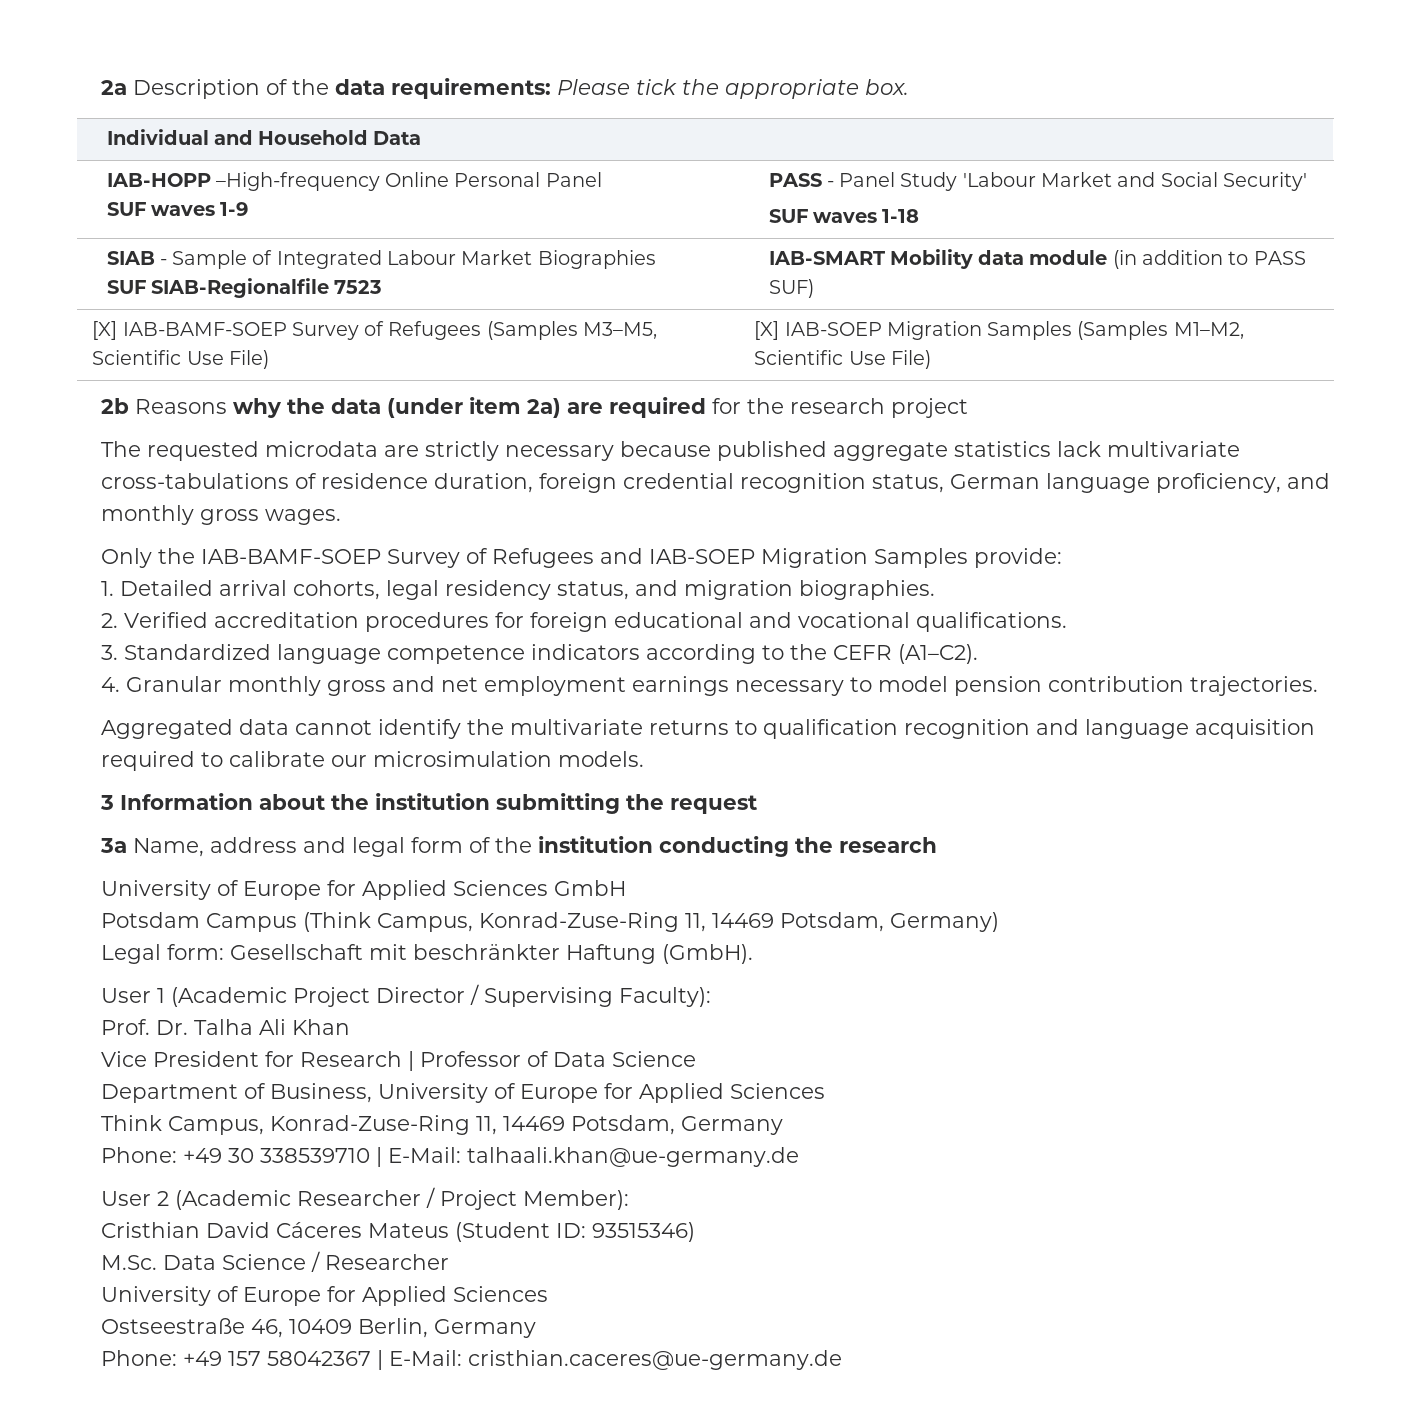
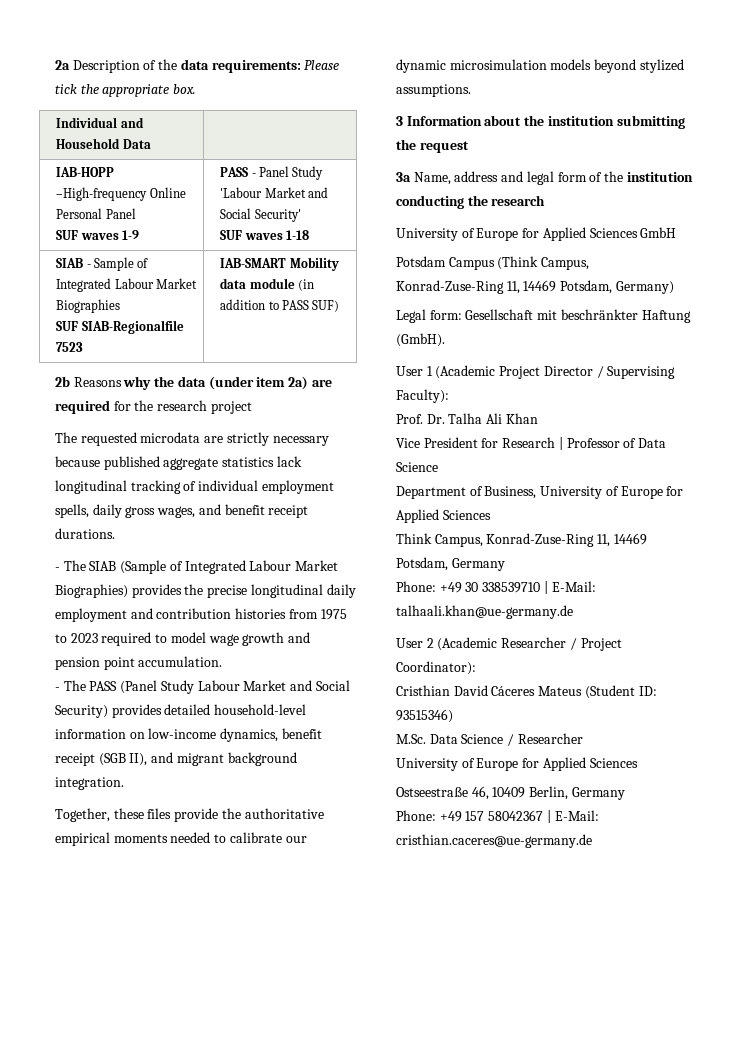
[92,321,657,340] [92,350,269,369] [754,321,1244,340] [754,350,931,369] // [X] IAB-BAMF-SOEP Survey of Refugees (Samples M3–M5, Scientific Use File) | [X] IAB-SOEP Migration Samples (Samples M1–M2, Scientific Use File) -> (340, 306) none
[1106,441,1240,457] [100,473,1330,493] [100,505,341,525] [100,548,1062,568] [100,580,935,600] [100,612,1067,632] [100,644,978,664] [100,676,1318,696] [100,719,1315,739] [100,751,644,771] multivariate cross-tabulations of residence duration, foreign credential recognition status, German language proficiency, and monthly gross wages. // Only the IAB-BAMF-SOEP Survey of Refugees and IAB-SOEP Migration Samples provide: // 1. Detailed arrival cohorts, legal residency status, and migration biographies. // 2. Verified accreditation procedures for foreign educational and vocational qualifications. // 3. Standardized language competence indicators according to the CEFR (A1–C2). // 4. Granular monthly gross and net employment earnings necessary to model pension contribution trajectories. // Aggregated data cannot identify the multivariate returns to qualification recognition and language acquisition required to calibrate our microsimulation models. -> [54,480,334,494] [54,504,309,518] [54,528,115,539] [54,560,339,574] [54,584,356,598] [54,608,347,622] [54,632,311,646] [54,656,223,670] [54,680,350,694] [54,704,307,718] [54,728,322,742] [54,752,297,766] [54,777,124,790] [54,808,324,822] [54,832,307,846] [395,59,684,73] [395,84,471,97] longitudinal tracking of individual employment spells, daily gross wages, and benefit receipt durations. // - The SIAB (Sample of Integrated Labour Market Biographies) provides the precise longitudinal daily employment and contribution histories from 1975 to 2023 required to model wage growth and pension point accumulation. // - The PASS (Panel Study Labour Market and Social Security) provides detailed household-level information on low-income dynamics, benefit receipt (SGB II), and migrant background integration. // Together, these files provide the authoritative empirical moments needed to calibrate our dynamic microsimulation models beyond stylized assumptions.
[522,1190,629,1210] Member): -> [395,661,476,675] Coordinator):

